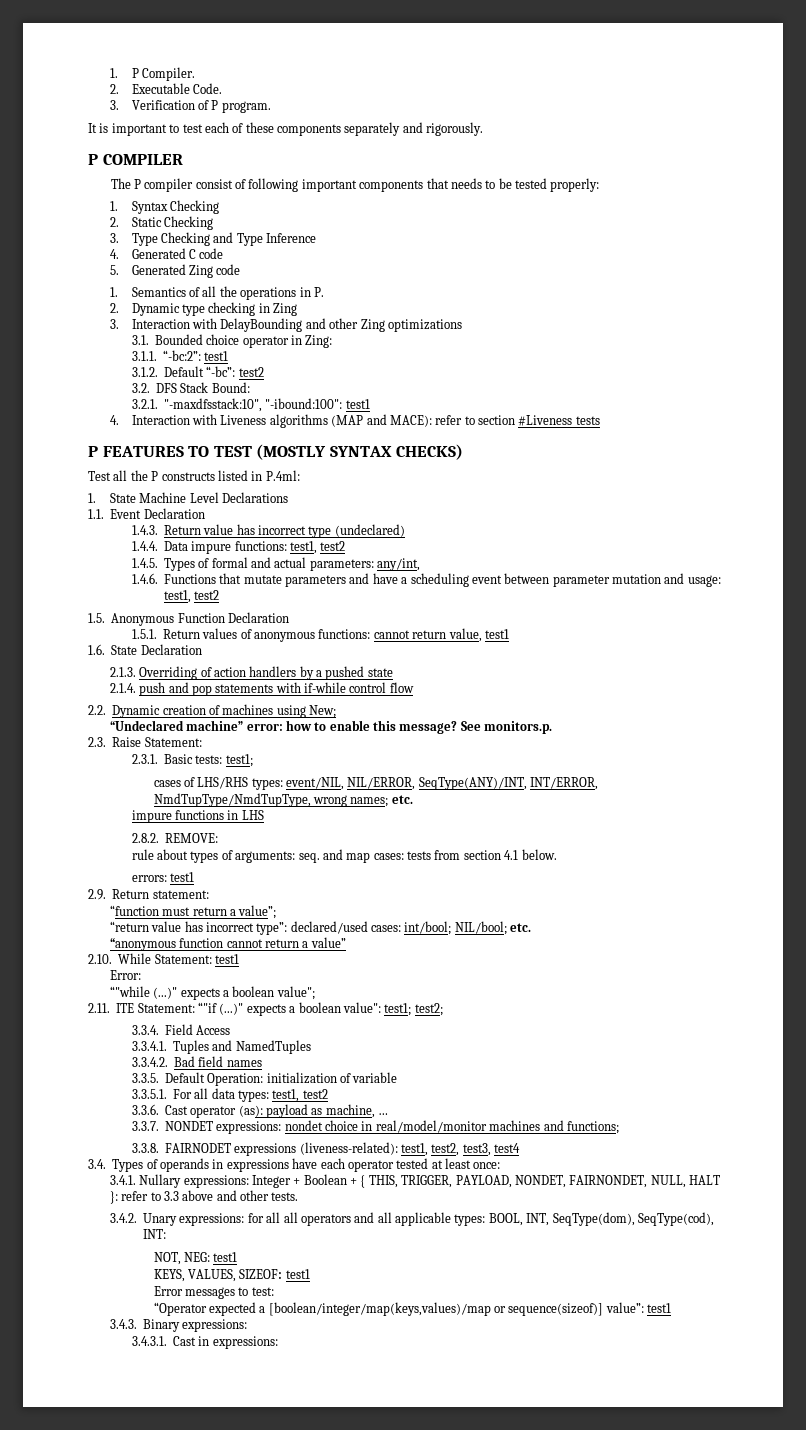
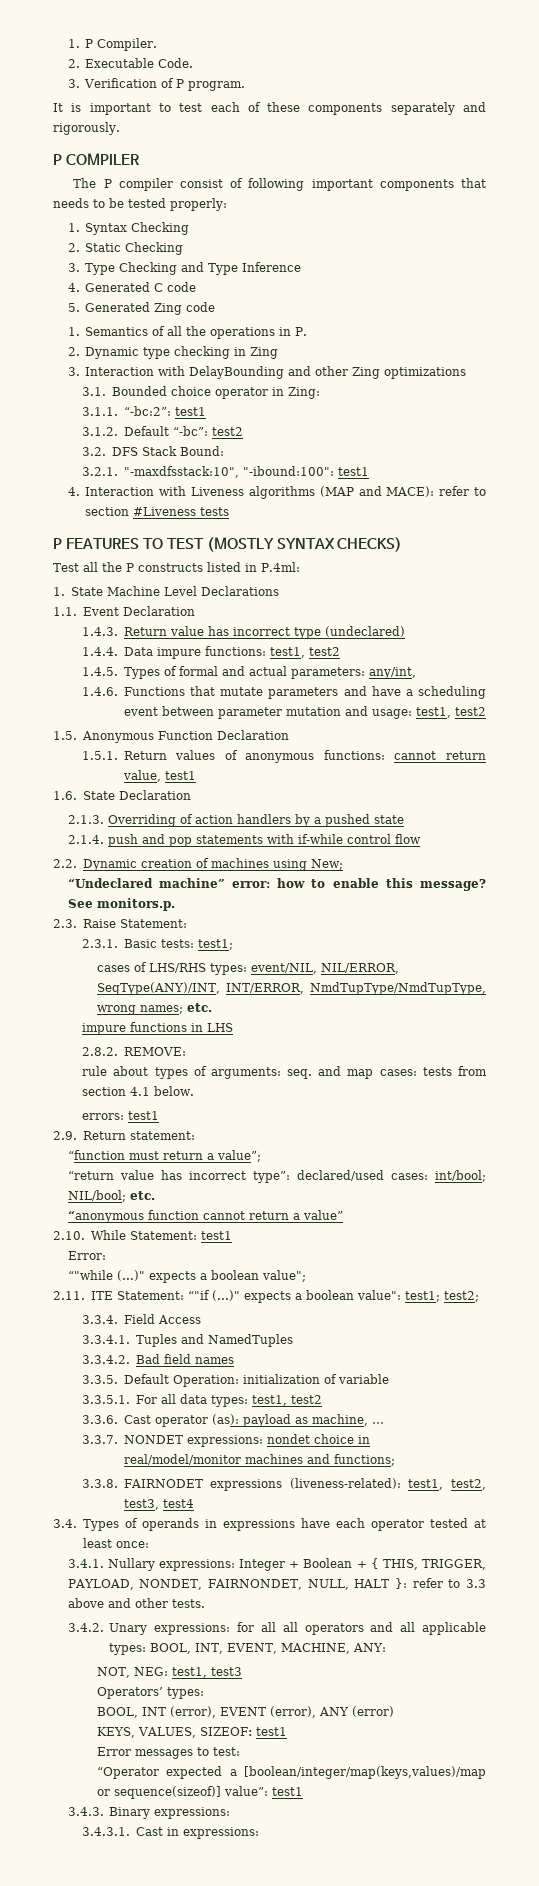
[552,1212,714,1226] [143,1229,167,1239] SeqType(dom), SeqType(cod), INT: -> [227,1643,387,1654] EVENT, MACHINE, ANY:
[213,1252,238,1262] test1 -> [171,1667,242,1678] [96,1687,204,1699] [96,1706,394,1718] test1, test3 // Operators’ types: // BOOL, INT (error), EVENT (error), ANY (error)

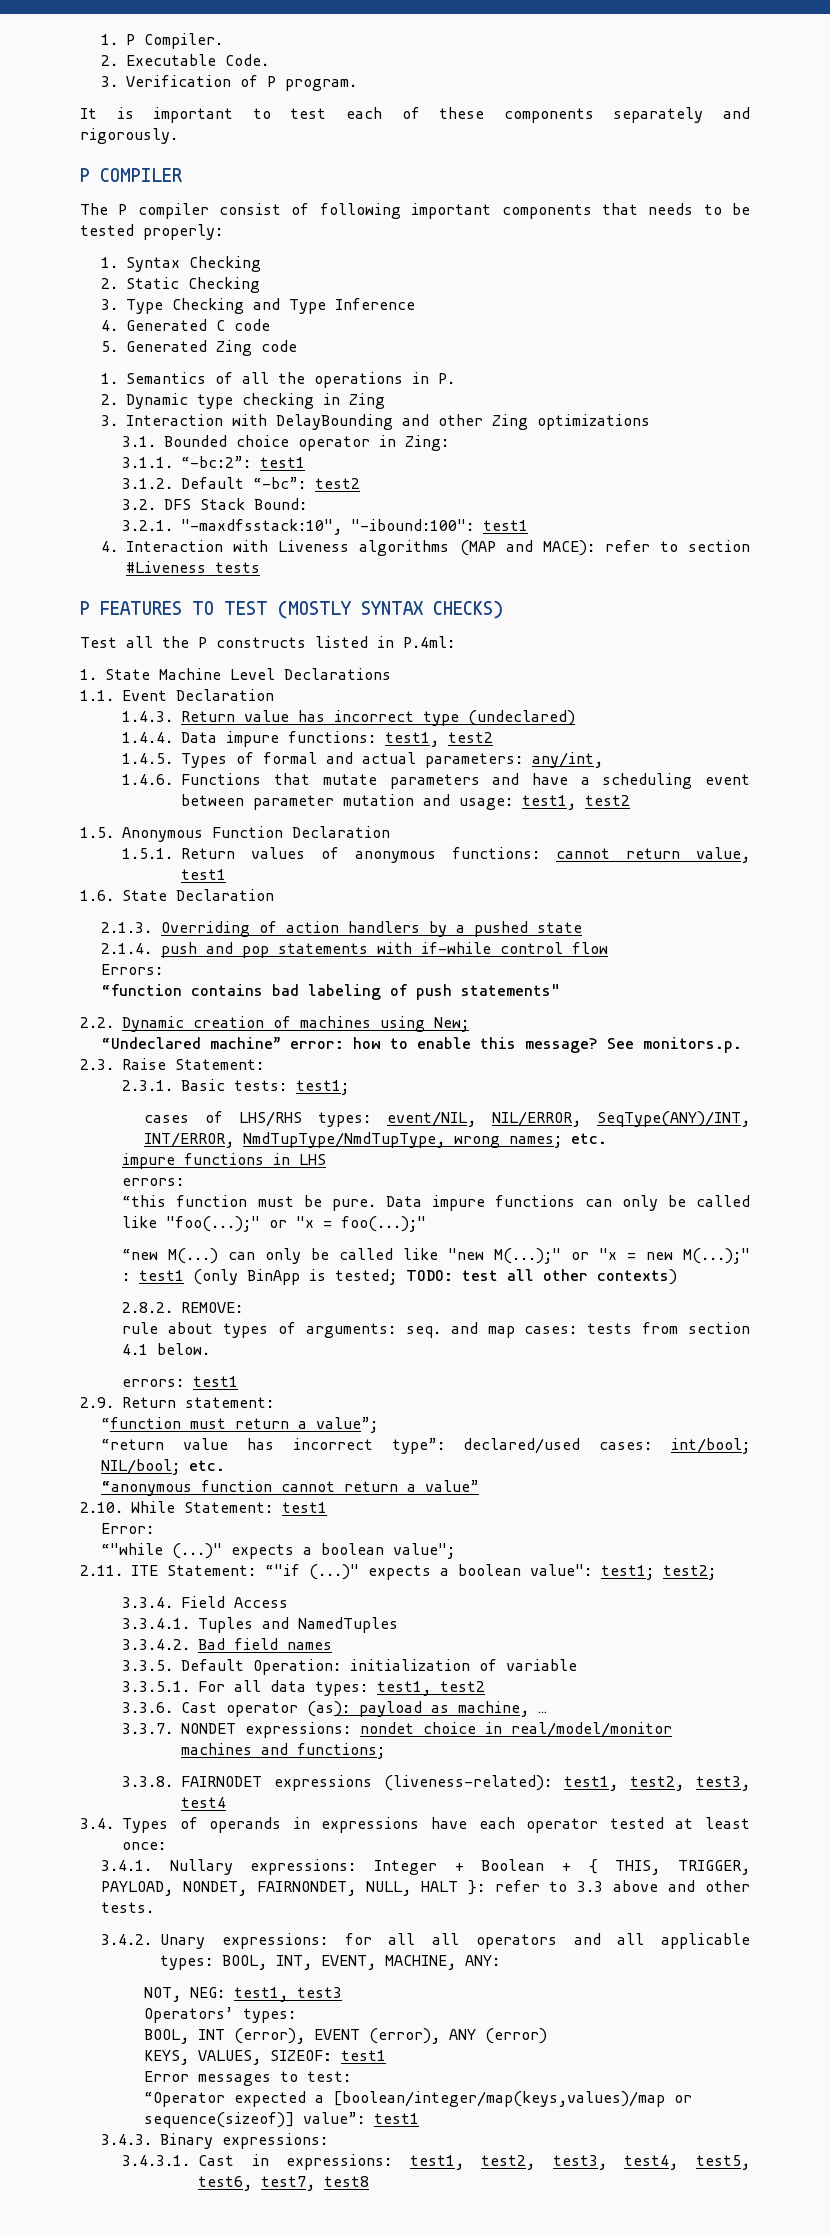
(421, 839) none -> [101,964,164,975] [101,984,561,1000] // Errors: // “function contains bad labeling of push statements"
(234, 1027) none -> [122,1178,185,1186] [122,1195,750,1211] [122,1216,427,1232] [122,1248,750,1264] [122,1269,678,1285] // errors: // “this function must be pure. Data impure functions can only be called like "foo(...);" or "x = foo(...);" // “new M(...) can only be called like "new M(...);" or "x = new M(...);" : test1 (only BinApp is tested; TODO: test all other contexts)
(259, 1833) none -> [409,2155,750,2170] [198,2176,370,2191] test1, test2, test3, test4, test5, test6, test7, test8

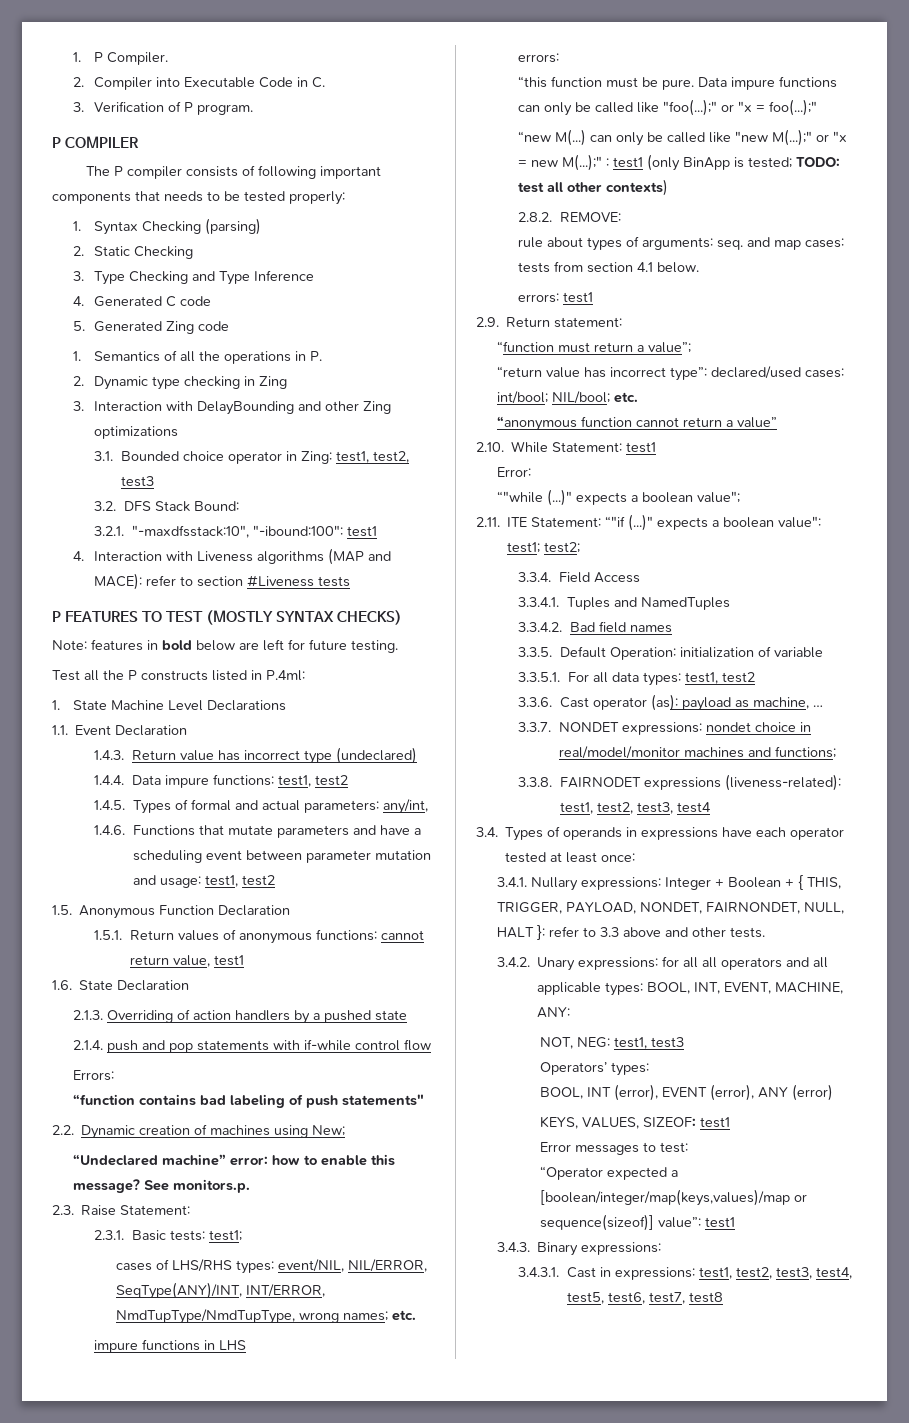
[126,54,270,66] Executable Code. -> [94,77,326,90] Compiler into Executable Code in C.
[80,107,751,123] [80,128,178,144] // It is important to test each of these components separately and rigorously. -> (254, 109) none
[219,203,282,215] consist -> [186,166,239,177] consists
(262, 264) none -> [205,218,262,235] (parsing)
[122,456,306,468] [122,477,361,489] // 3.1.1. “-bc:2”: test1 // 3.1.2. Default “-bc”: test2 -> [335,451,409,463] [120,476,154,487] test1, test2, test3
(503, 609) none -> [52,639,398,653] // Note: features in bold below are left for future testing.

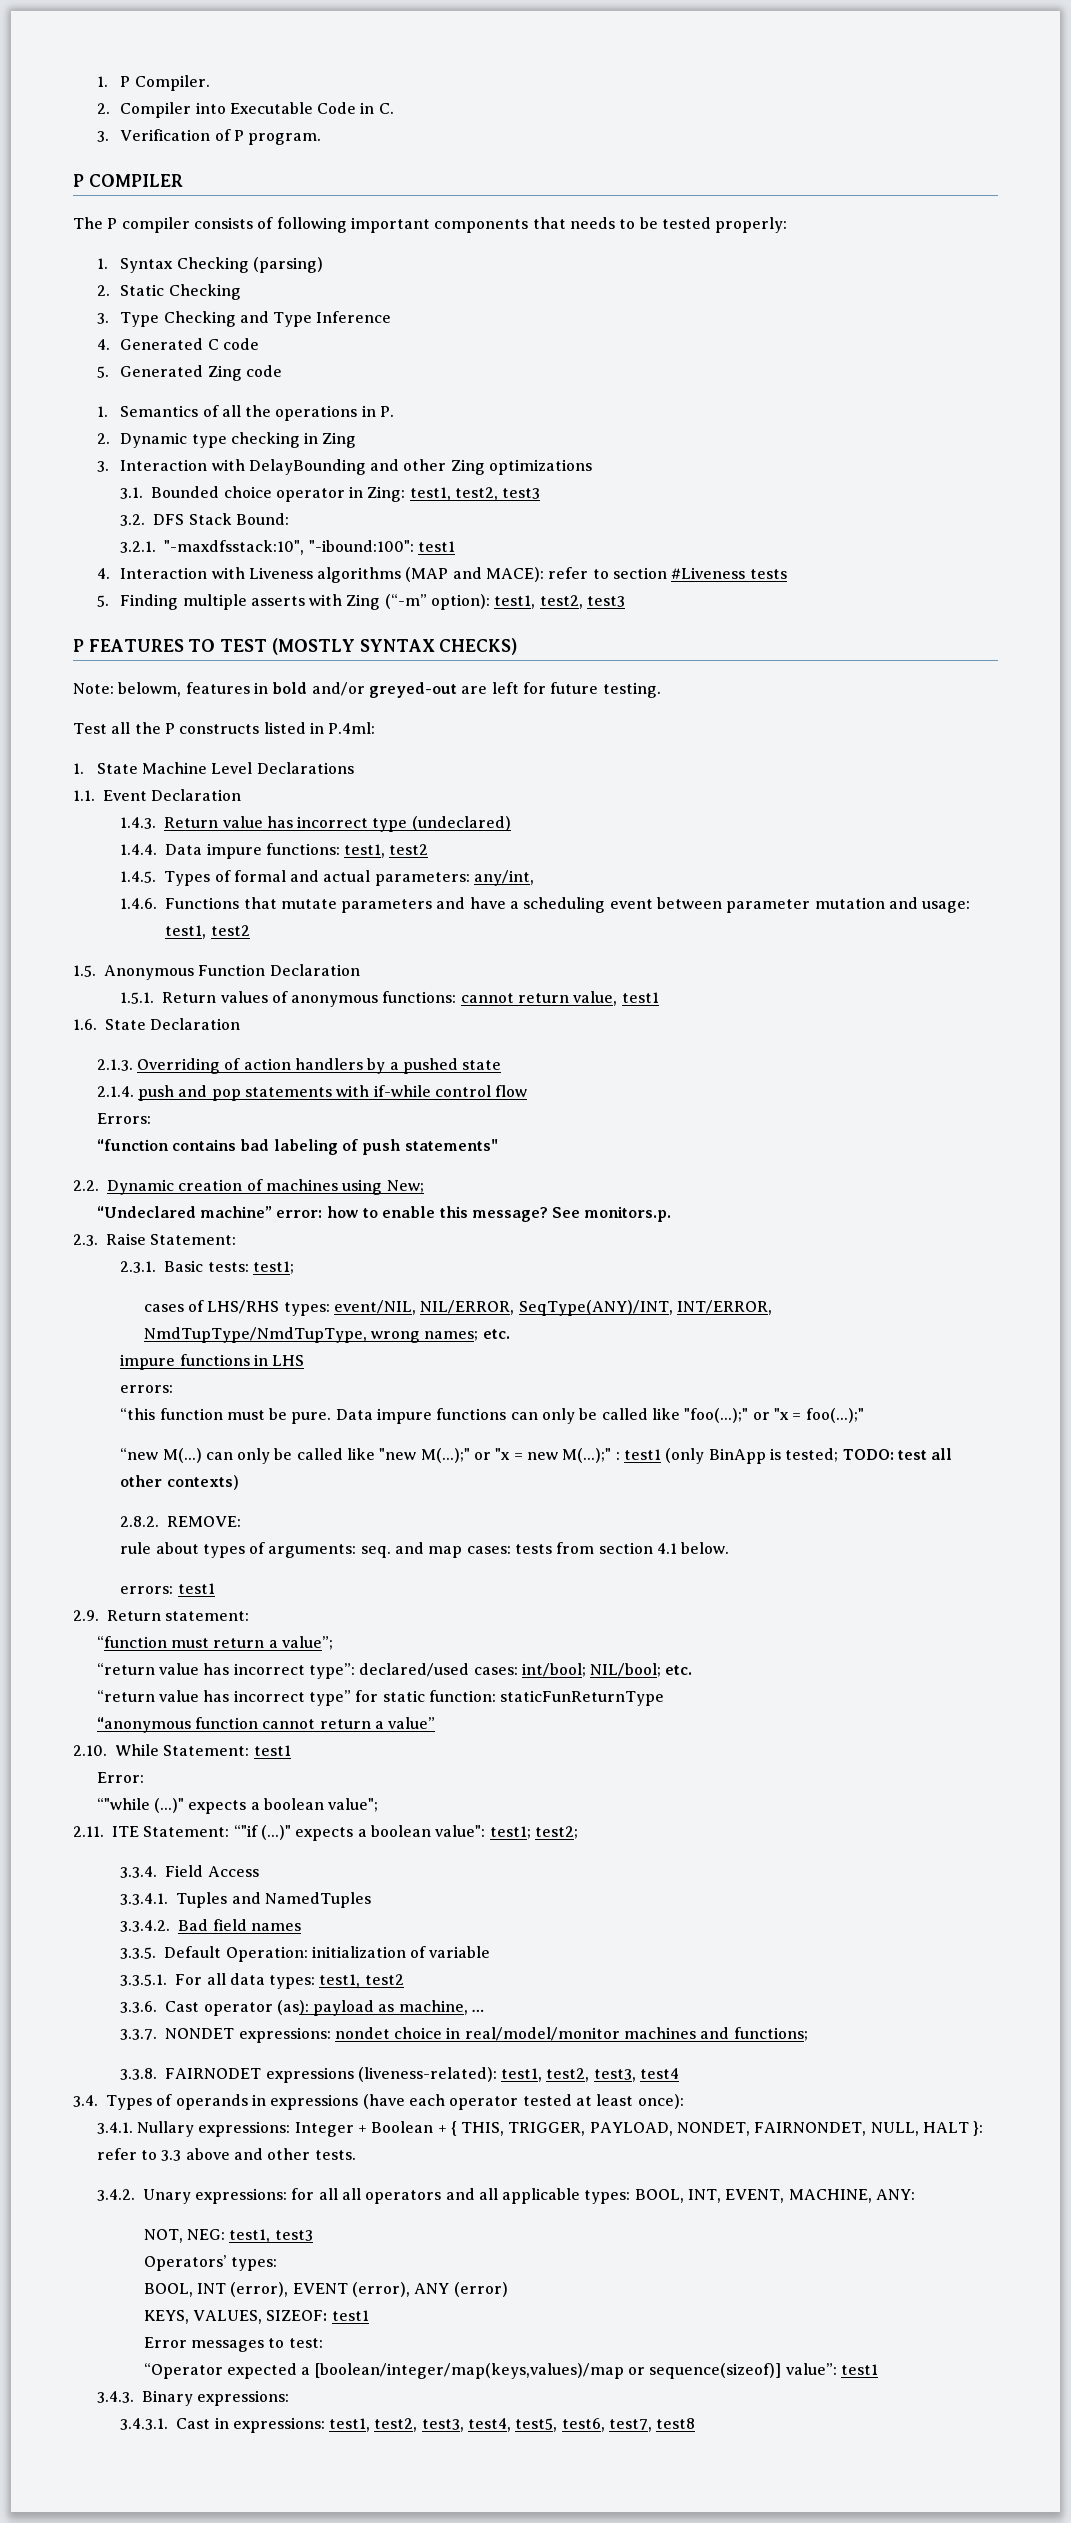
(351, 581) none -> [96,594,626,610] // 5. Finding multiple asserts with Zing (“-m” option): test1, test2, test3
(87, 645) none -> [118,682,182,697] belowm,
[196,640,235,651] below -> [311,682,457,698] and/or greyed-out
(639, 397) none -> [96,1690,665,1706] // “return value has incorrect type” for static function: staticFunReturnType
[722,827,753,837] have -> [362,2094,405,2109] (have
[601,853,636,862] once: -> [637,2094,684,2109] once):

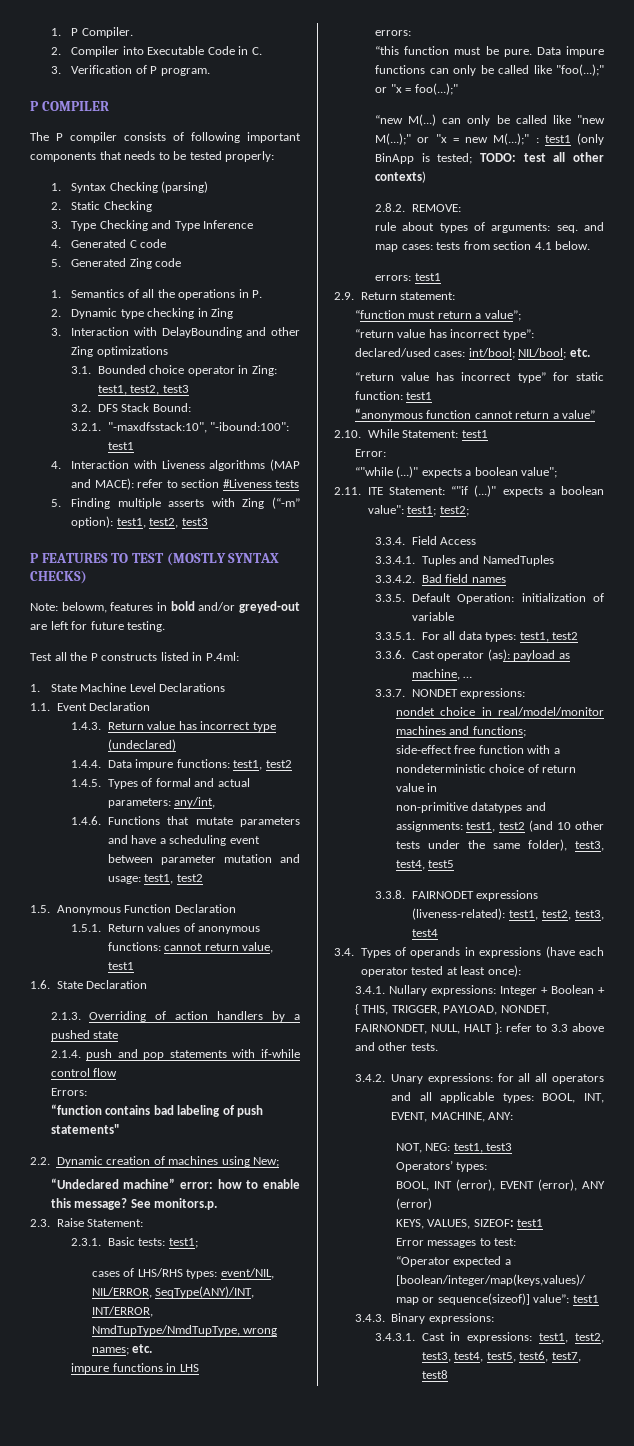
[500,1690,665,1706] staticFunReturnType -> [406,392,433,400] test1
(331, 2035) none -> (526, 693) //
(808, 2034) none -> [395,745,560,754] [395,764,577,773] [395,783,438,792] [395,802,546,813] [395,820,604,832] [395,839,604,851] [395,860,455,870] // side-effect free function with a nondeterministic choice of return value in // non-primitive datatypes and assignments: test1, test2 (and 10 other tests under the same folder), test3, test4, test5

